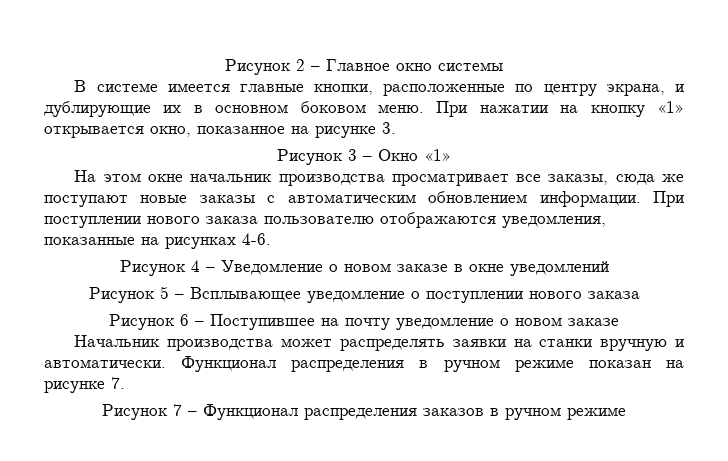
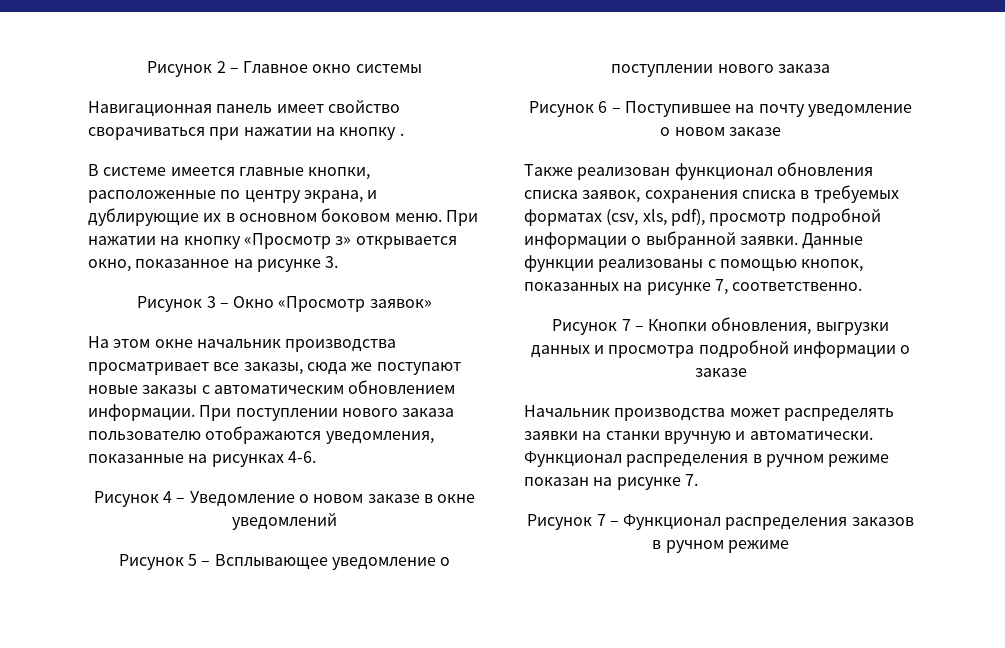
(503, 66) none -> [88,100,400,117] [88,127,404,140] // Навигационная панель имеет свойство сворачиваться при нажатии на кнопку .
[656,101,684,113] «1» -> [243,233,352,249] «Просмотр з»
[424,149,451,161] «1» -> [278,296,432,312] «Просмотр заявок»
(619, 322) none -> [524,162,873,180] [524,185,899,203] [524,208,881,226] [524,231,864,249] [524,255,864,272] [524,279,863,295] [552,317,889,335] [530,340,911,358] [694,368,747,377] // Также реализован функционал обновления списка заявок, сохранения списка в требуемых форматах (csv, xls, pdf), просмотр подробной информации о выбранной заявки. Данные функции реализованы с помощью кнопок, показанных на рисунке 7, соответственно. // Рисунок 7 – Кнопки обновления, выгрузки данных и просмотра подробной информации о заказе

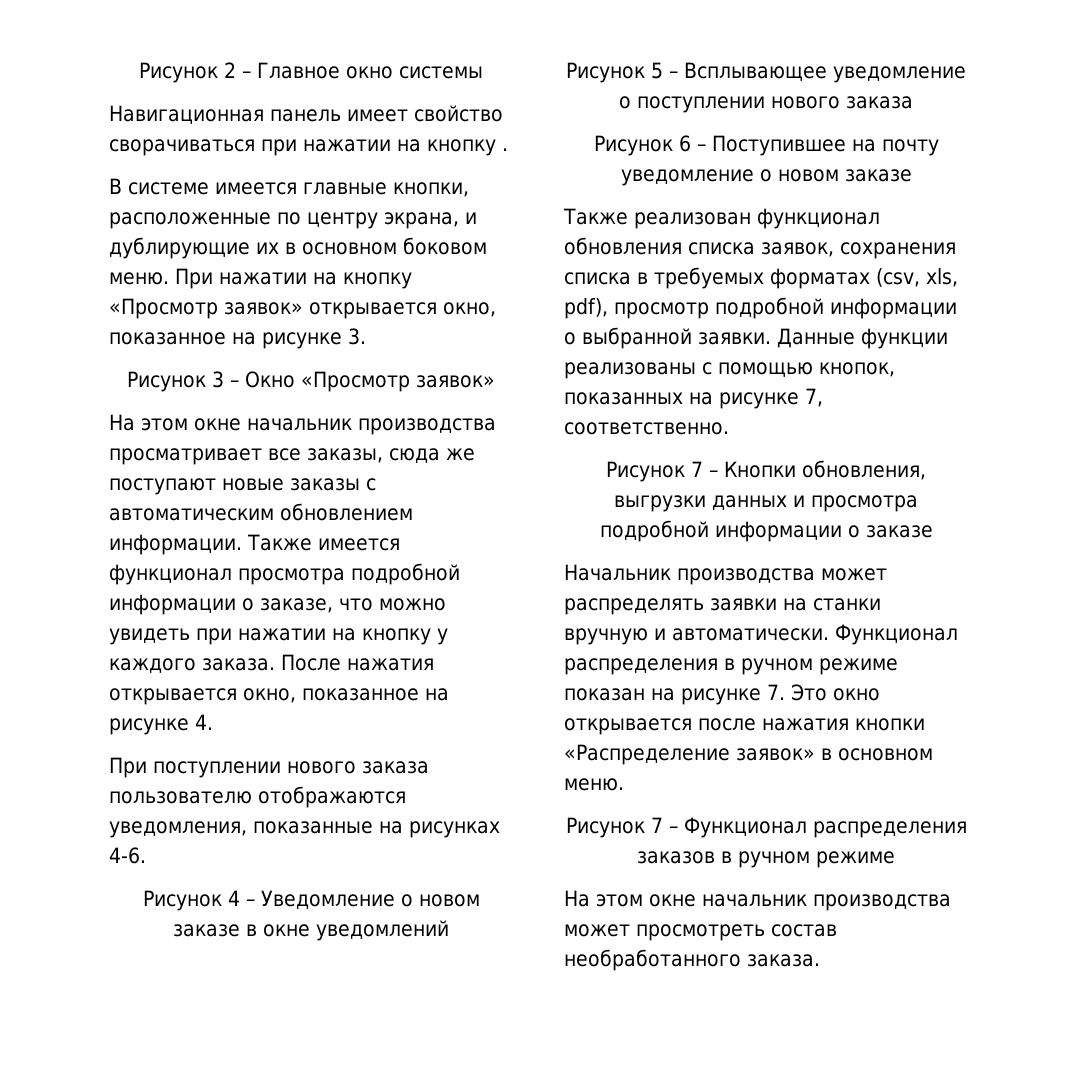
[335,236,352,245] з» -> [224,302,303,315] заявок»
(195, 412) none -> [247,534,400,551] [109,563,460,585] [109,594,446,615] [109,628,448,645] [109,654,434,673] [109,688,449,705] [109,714,213,735] Также имеется функционал просмотра подробной информации о заказе, что можно увидеть при нажатии на кнопку у каждого заказа. После нажатия открывается окно, показанное на рисунке 4. //
(698, 480) none -> [791,684,880,701] [564,718,925,735] [564,744,933,765] [564,778,624,791] Это окно открывается после нажатия кнопки «Распределение заявок» в основном меню.
(789, 546) none -> [564,890,951,911] [564,924,837,941] [564,949,820,971] // На этом окне начальник производства может просмотреть состав необработанного заказа.

